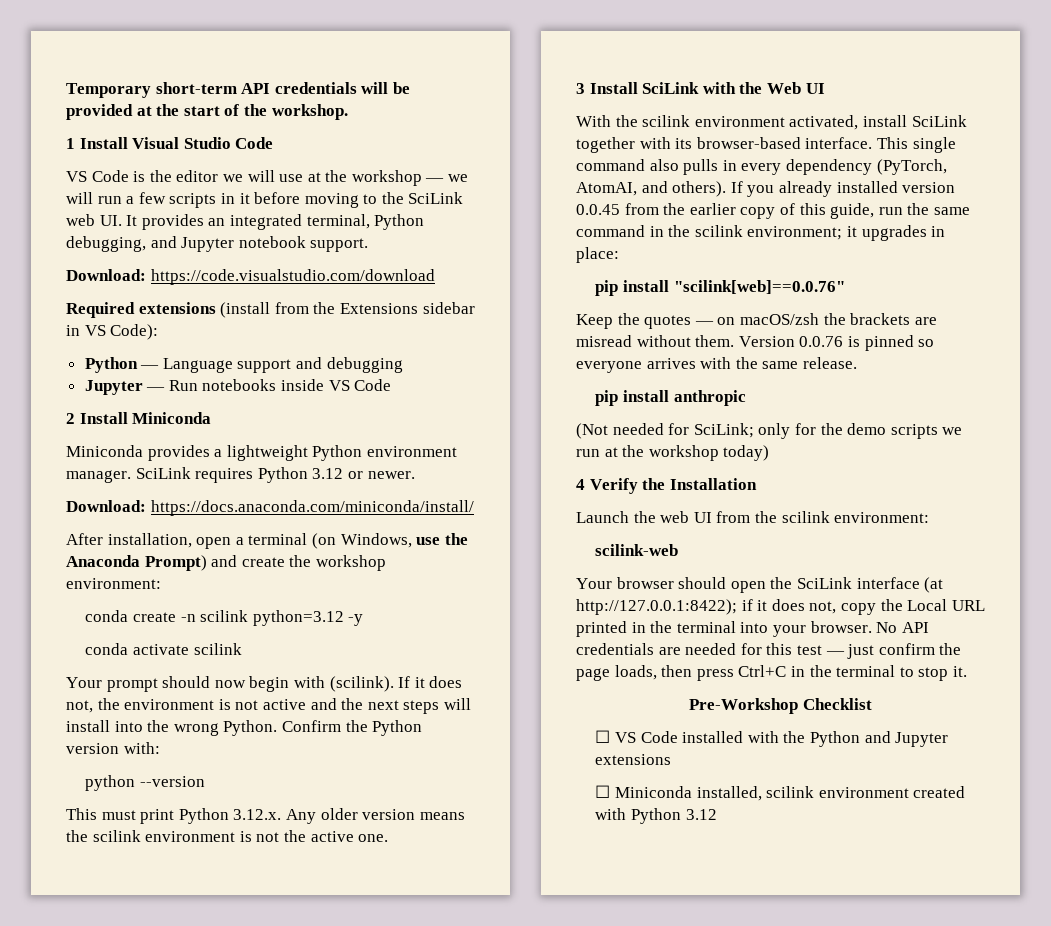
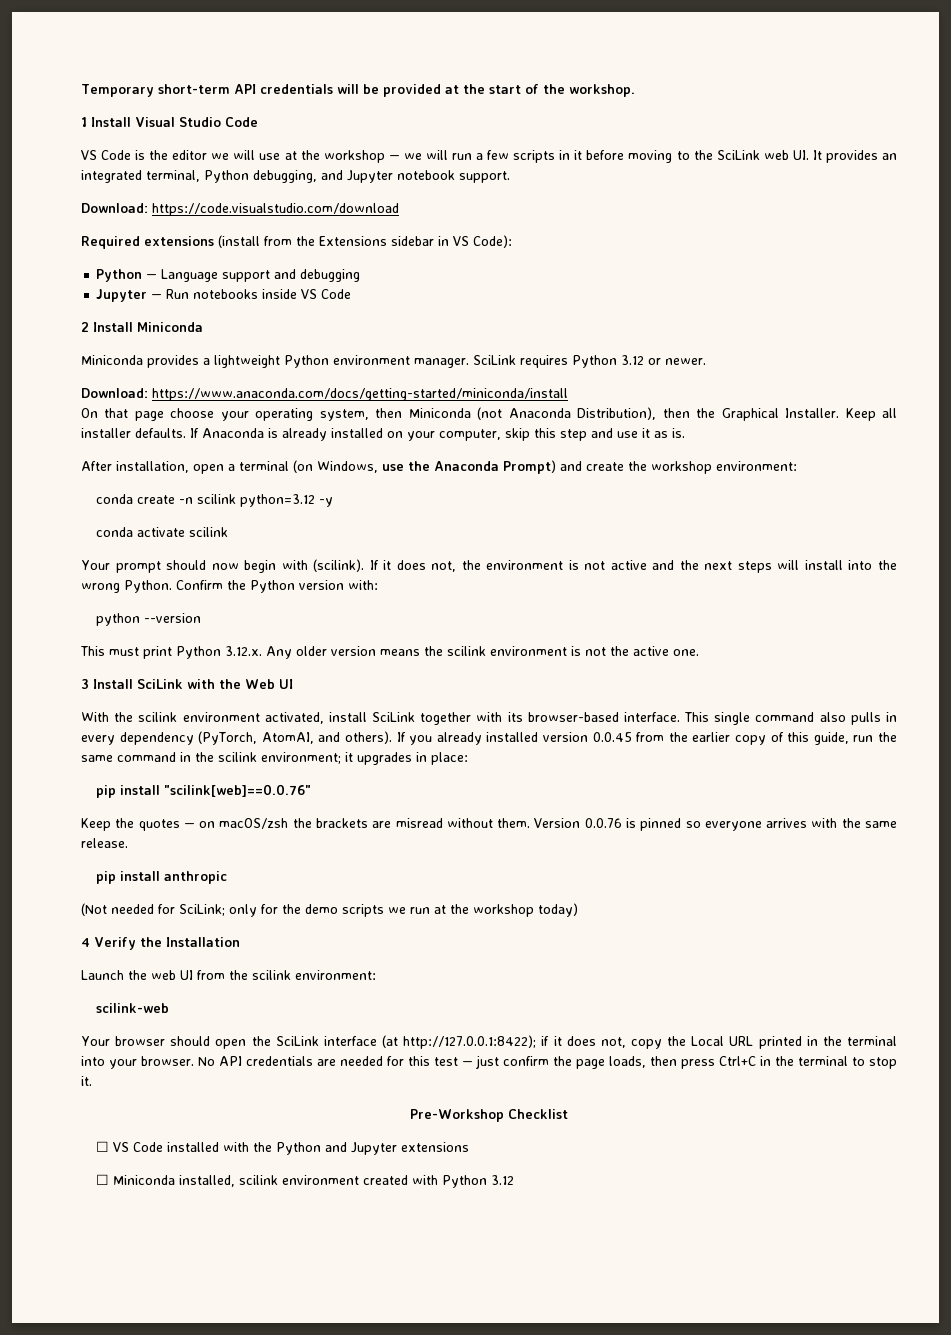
[150,500,474,516] https://docs.anaconda.com/miniconda/install/ -> [152,388,568,401] [81,407,898,421] [81,428,685,441] https://www.anaconda.com/docs/getting-started/miniconda/install // On that page choose your operating system, then Miniconda (not Anaconda Distribution), then the Graphical Installer. Keep all installer defaults. If Anaconda is already installed on your computer, skip this step and use it as is.

